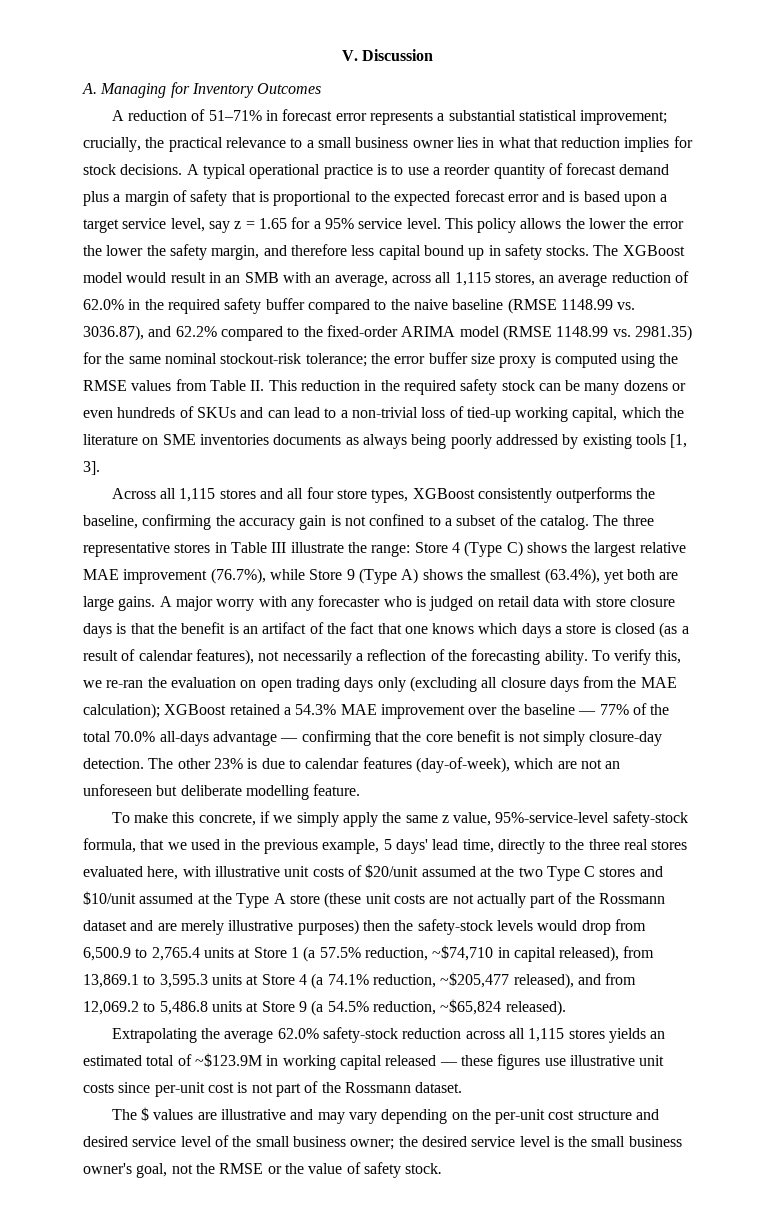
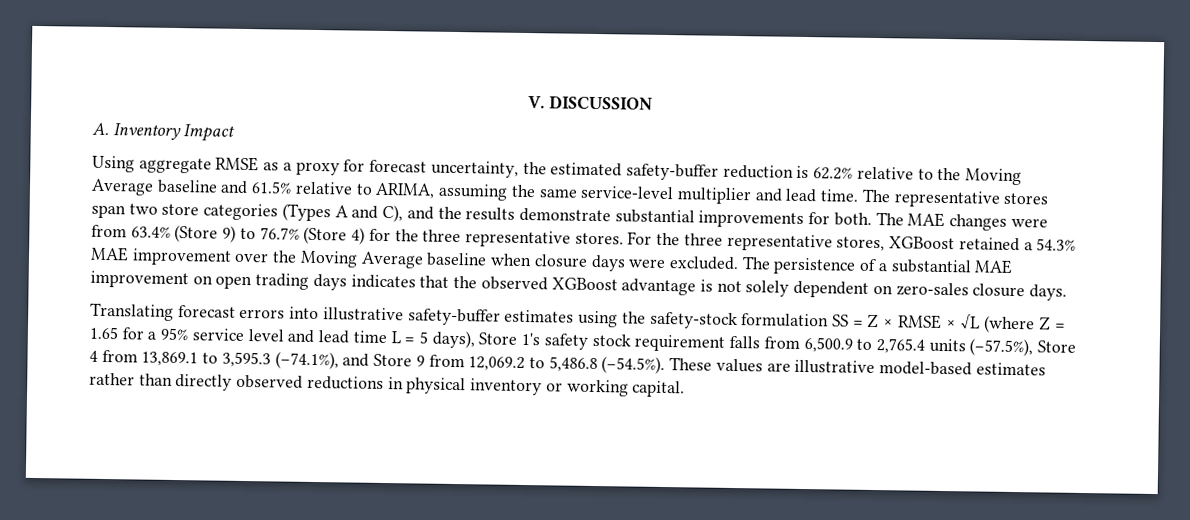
[362,49,434,61] Discussion -> [548,95,653,110] DISCUSSION
[100,82,322,98] [111,109,668,125] [83,136,693,152] [83,163,670,179] [83,190,668,206] [83,217,684,233] [83,244,685,260] [83,271,690,287] [83,298,636,314] [83,325,692,341] [83,352,679,368] [83,379,687,395] [83,406,685,422] [83,434,688,449] [83,461,100,475] [111,487,656,503] [83,514,654,530] [83,541,686,557] [83,568,679,584] [83,595,676,611] [83,622,689,638] [83,649,682,665] [83,676,677,692] [83,703,160,719] Managing for Inventory Outcomes // A reduction of 51–71% in forecast error represents a substantial statistical improvement; crucially, the practical relevance to a small business owner lies in what that reduction implies for stock decisions. A typical operational practice is to use a reorder quantity of forecast demand plus a margin of safety that is proportional to the expected forecast error and is based upon a target service level, say z = 1.65 for a 95% service level. This policy allows the lower the error the lower the safety margin, and therefore less capital bound up in safety stocks. The XGBoost model would result in an SMB with an average, across all 1,115 stores, an average reduction of 62.0% in the required safety buffer compared to the naive baseline (RMSE 1148.99 vs. 3036.87), and 62.2% compared to the fixed-order ARIMA model (RMSE 1148.99 vs. 2981.35) for the same nominal stockout-risk tolerance; the error buffer size proxy is computed using the RMSE values from Table II. This reduction in the required safety stock can be many dozens or even hundreds of SKUs and can lead to a non-trivial loss of tied-up working capital, which the literature on SME inventories documents as always being poorly addressed by existing tools [1, 3]. // Across all 1,115 stores and all four store types, XGBoost consistently outperforms the baseline, confirming the accuracy gain is not confined to a subset of the catalog. The three representative stores in Table III illustrate the range: Store 4 (Type C) shows the largest relative MAE improvement (76.7%), while Store 9 (Type A) shows the smallest (63.4%), yet both are large gains. A major worry with any forecaster who is judged on retail data with store closure days is that the benefit is an artifact of the fact that one knows which days a store is closed (as a result of calendar features), not necessarily a reflection of the forecasting ability. To verify this, we re-ran the evaluation on open trading days only (excluding all closure days from the MAE calculation); -> [112,123,236,142] [92,155,1023,186] [91,178,1049,208] [91,203,1048,231] [91,224,886,252] Inventory Impact // Using aggregate RMSE as a proxy for forecast uncertainty, the estimated safety-buffer reduction is 62.2% relative to the Moving Average baseline and 61.5% relative to ARIMA, assuming the same service-level multiplier and lead time. The representative stores span two store categories (Types A and C), and the results demonstrate substantial improvements for both. The MAE changes were from 63.4% (Store 9) to 76.7% (Store 4) for the three representative stores. For the three representative stores,
[523,703,670,715] [83,730,663,746] [83,757,621,773] [83,784,361,800] [111,811,688,827] [83,838,688,854] [83,864,663,881] [83,891,666,908] [83,919,611,935] baseline — 77% of the total 70.0% all-days advantage — confirming that the core benefit is not simply closure-day detection. The other 23% is due to calendar features (day-of-week), which are not an unforeseen but deliberate modelling feature. // To make this concrete, if we simply apply the same z value, 95%-service-level safety-stock formula, that we used in the previous example, 5 days' lead time, directly to the three real stores evaluated here, with illustrative unit costs of $20/unit assumed at the two Type C stores and $10/unit assumed at the Type A store (these unit costs are not actually part of the Rossmann dataset and are merely illustrative purposes) then the safety-stock levels would drop -> [299,250,1014,275] [90,270,1068,301] [90,302,1066,334] [89,326,761,352] Moving Average baseline when closure days were excluded. The persistence of a substantial MAE improvement on open trading days indicates that the observed XGBoost advantage is not solely dependent on zero-sales closure days. // Translating forecast errors into illustrative safety-buffer estimates using the safety-stock formulation SS = Z × RMSE × √L (where Z = 1.65 for a 95% service level and lead time L = 5 days), Store 1's safety stock requirement falls
[238,945,655,962] [83,972,637,989] [83,999,566,1016] [111,1027,666,1043] [83,1053,665,1070] [83,1081,463,1097] [111,1107,660,1124] [83,1135,682,1150] [83,1162,443,1178] at Store 1 (a 57.5% reduction, ~$74,710 in capital released), from 13,869.1 to 3,595.3 units at Store 4 (a 74.1% reduction, ~$205,477 released), and from 12,069.2 to 5,486.8 units at Store 9 (a 54.5% reduction, ~$65,824 released). // Extrapolating the average 62.0% safety-stock reduction across all 1,115 stores yields an estimated total of ~$123.9M in working capital released — these figures use illustrative unit costs since per-unit cost is not part of the Rossmann dataset. // The $ values are illustrative and may vary depending on the per-unit cost structure and desired service level of the small business owner; the desired service level is the small business owner's goal, not the RMSE or the value of safety stock. -> [969,338,1077,357] [89,349,1046,376] [89,372,686,398] (−57.5%), Store 4 from 13,869.1 to 3,595.3 (−74.1%), and Store 9 from 12,069.2 to 5,486.8 (−54.5%). These values are illustrative model-based estimates rather than directly observed reductions in physical inventory or working capital.

